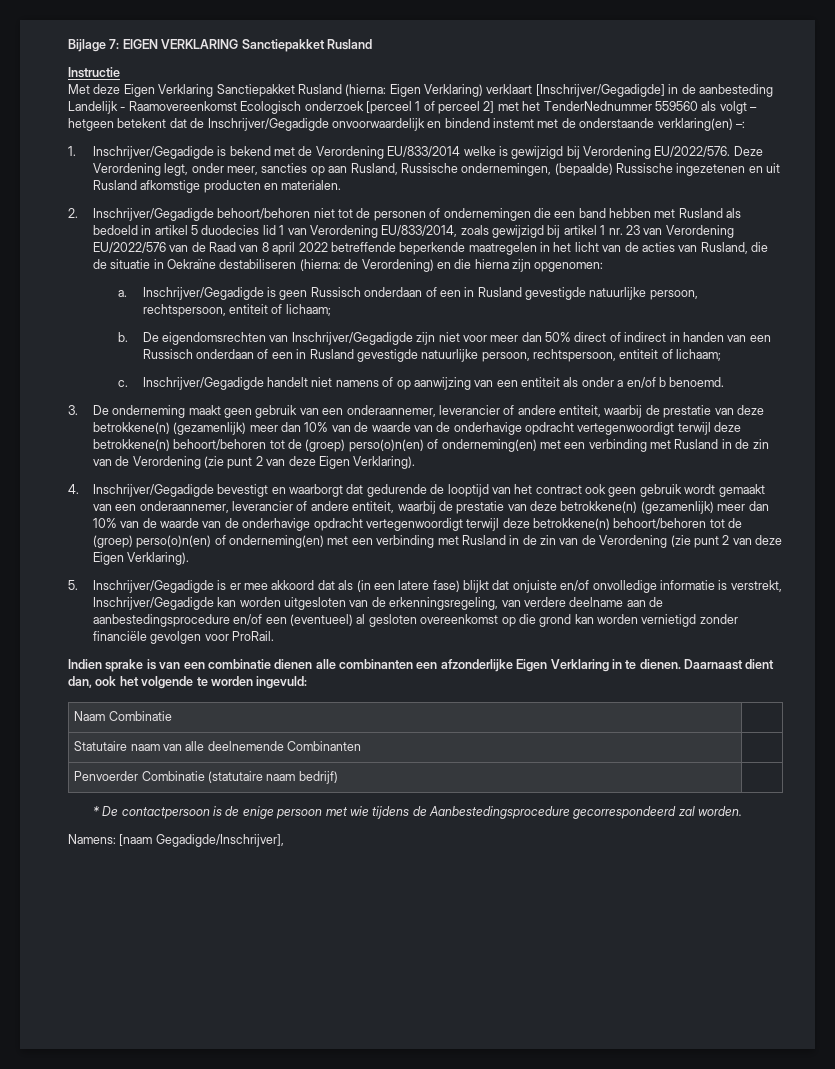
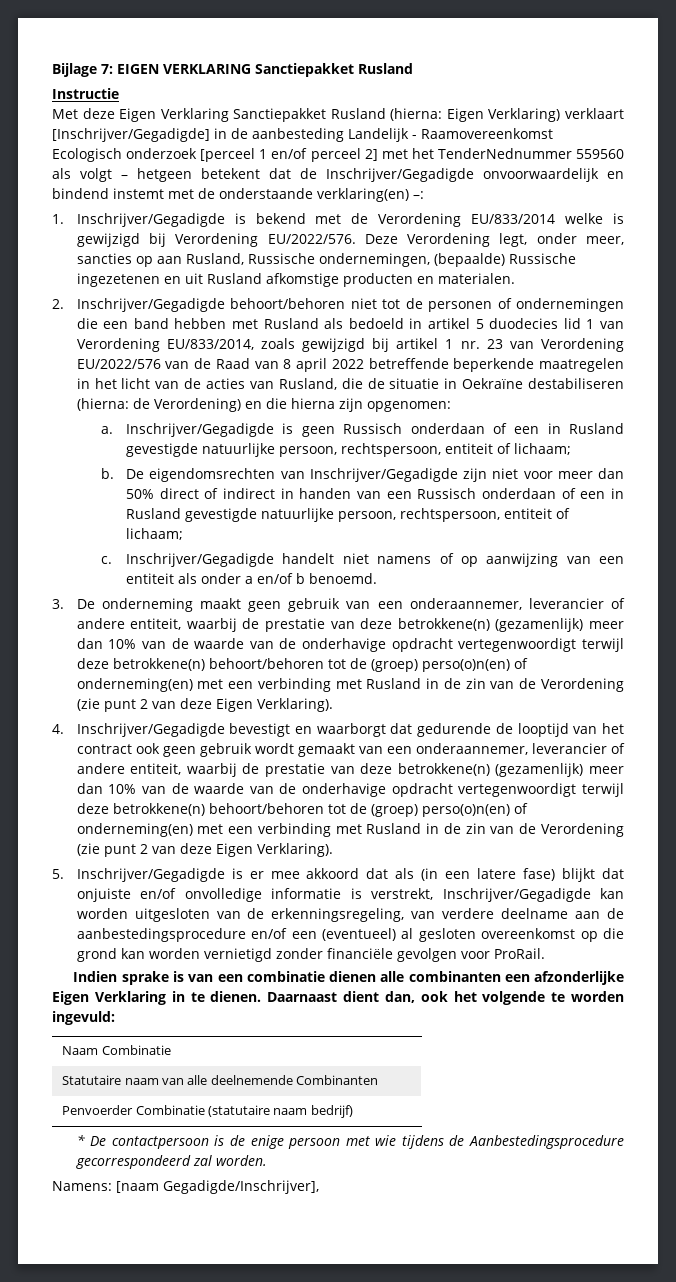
[423,101,435,111] of -> [271,148,308,159] en/of

